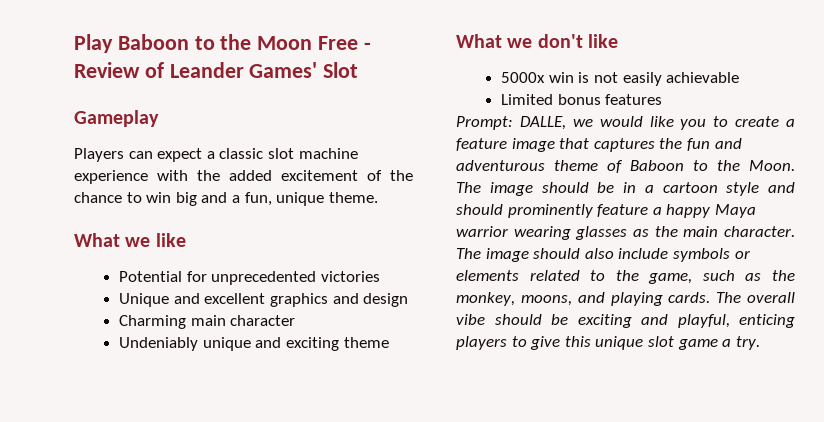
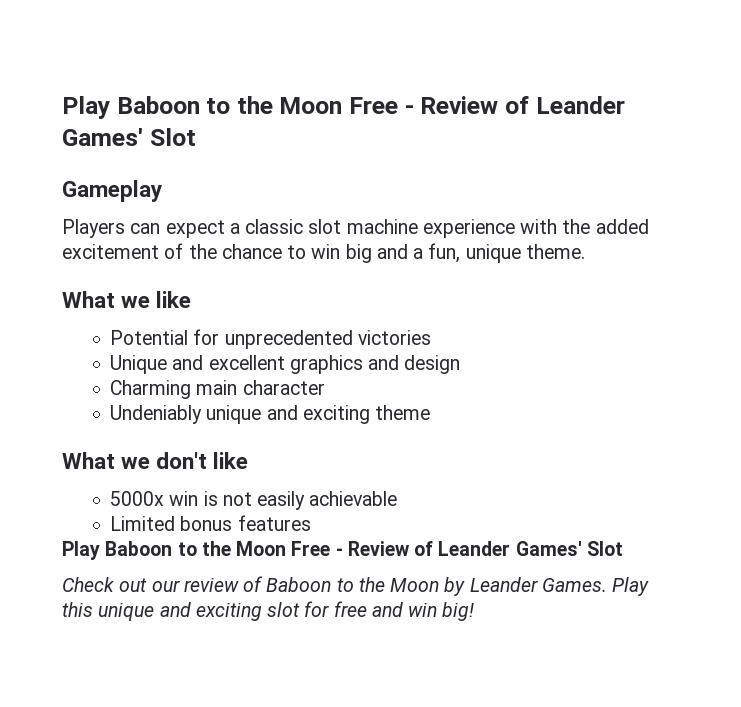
[456,116,795,130] [456,138,742,152] [456,160,795,173] [456,182,795,196] [456,204,756,218] [456,226,795,240] [456,248,750,262] [456,270,795,284] [456,292,795,306] [456,314,795,328] [456,336,760,350] Prompt: DALLE, we would like you to create a feature image that captures the fun and adventurous theme of Baboon to the Moon. The image should be in a cartoon style and should prominently feature a happy Maya warrior wearing glasses as the main character. The image should also include symbols or elements related to the game, such as the monkey, moons, and playing cards. The overall vibe should be exciting and playful, enticing players to give this unique slot game a try. -> [62,541,623,560] [62,576,650,596] [62,601,475,621] Play Baboon to the Moon Free - Review of Leander Games' Slot // Check out our review of Baboon to the Moon by Leander Games. Play this unique and exciting slot for free and win big!

